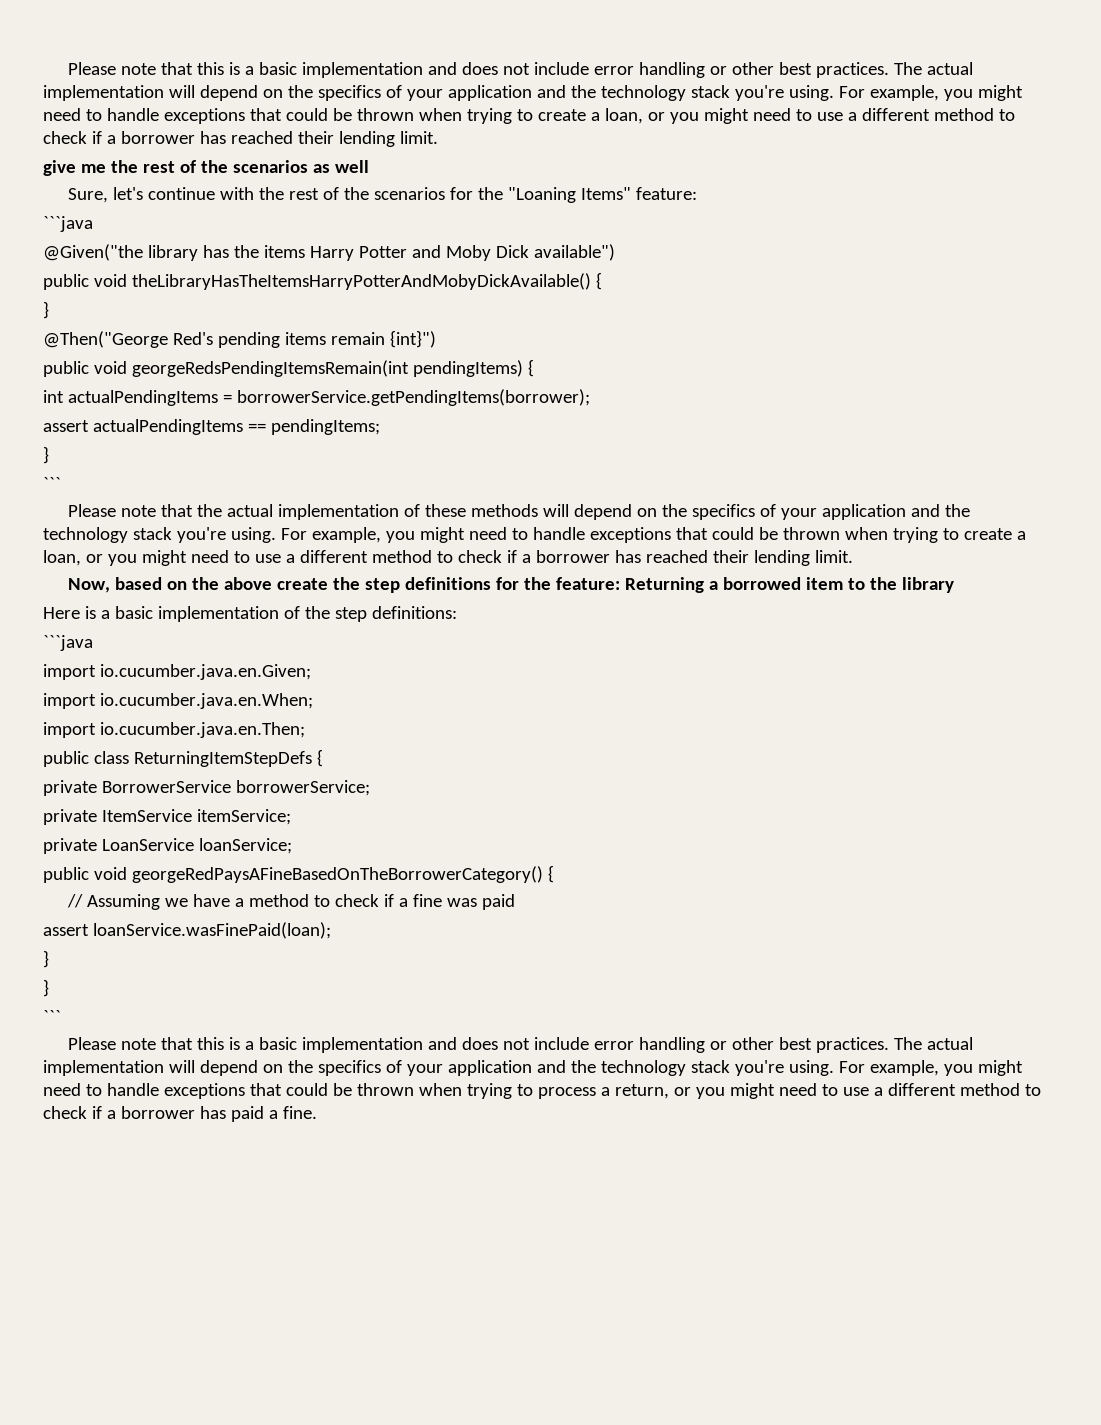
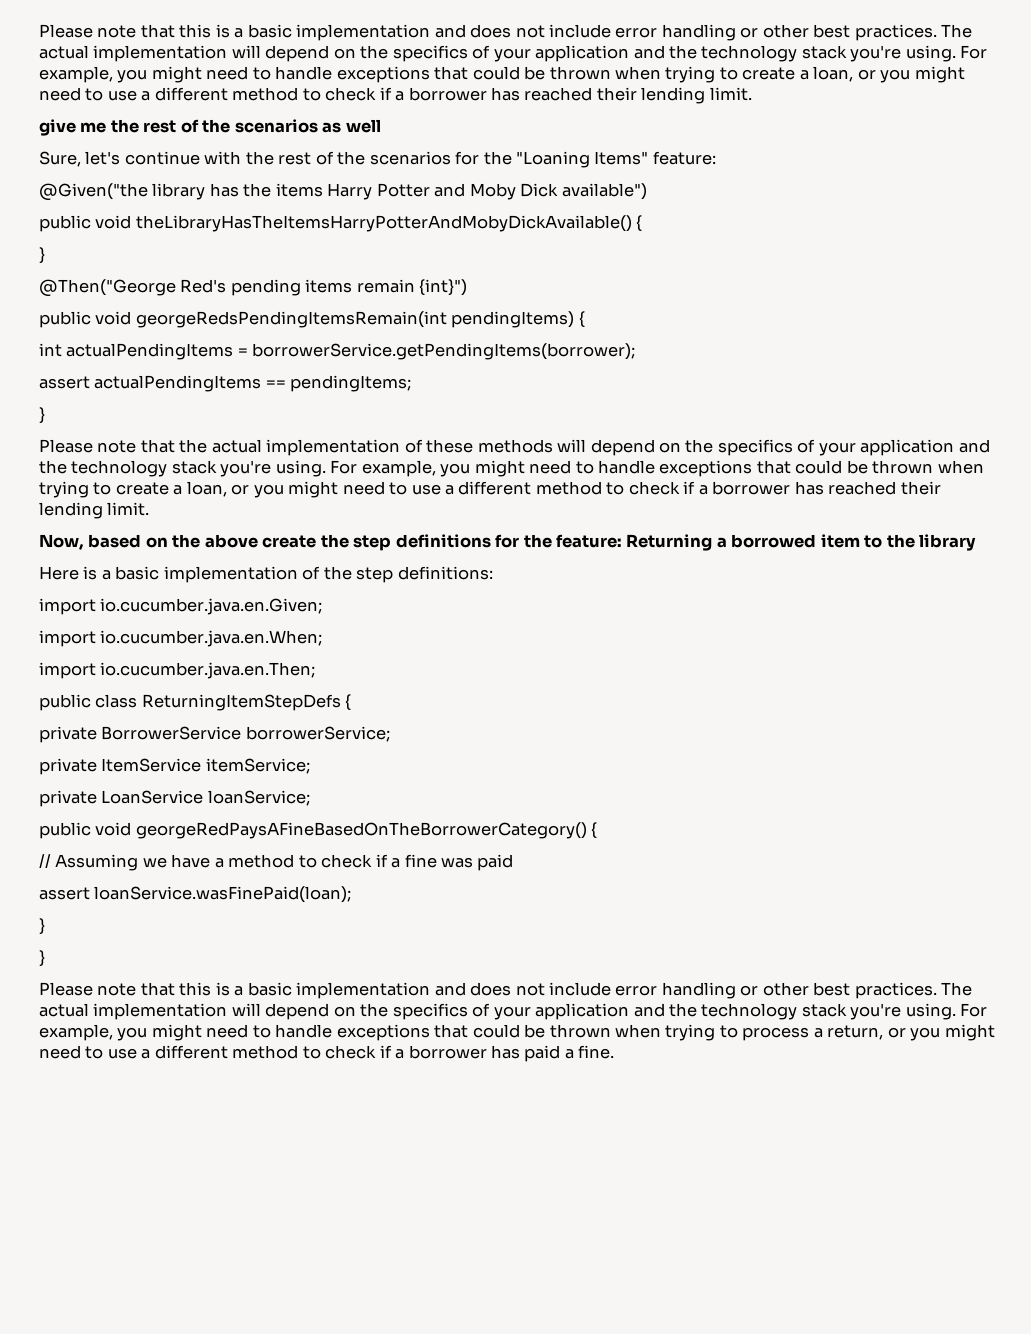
[43,216,93,232] // ```java -> (716, 158) none
[43,477,61,490] // ``` -> (45, 415) none
[43,635,93,651] // ```java -> (493, 573) none
[43,1010,61,1023] // ``` -> (45, 958) none

